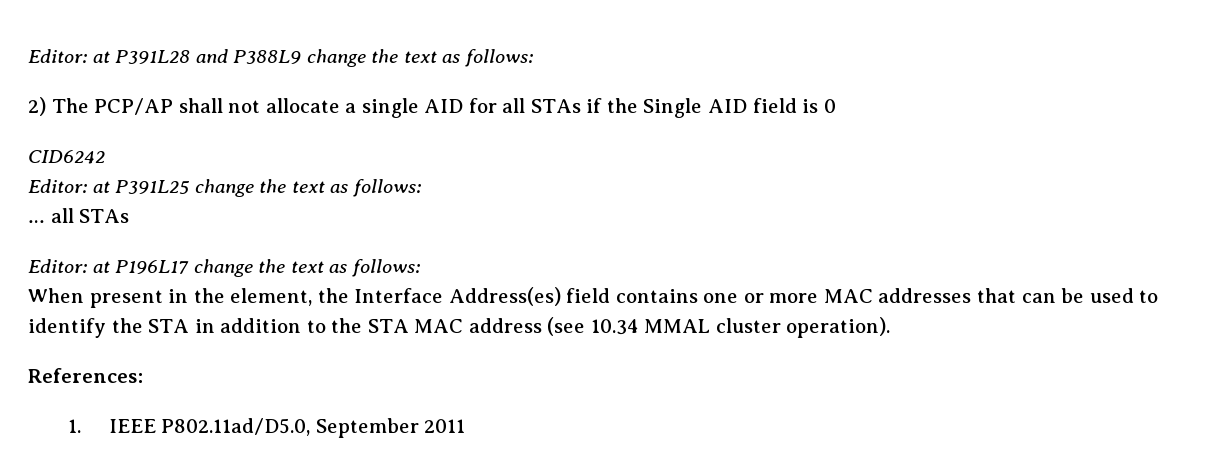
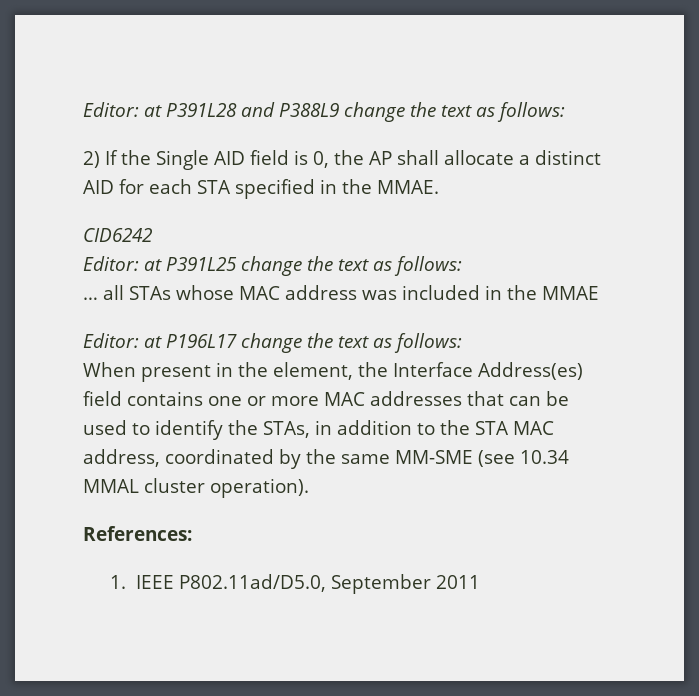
[51,98,603,118] The PCP/AP shall not allocate a single AID for all STAs if -> [105,150,118,165] If
[823,99,836,113] 0 -> [313,150,601,168] [83,179,439,199] 0, the AP shall allocate a distinct AID for each STA specified in the MMAE.
(130, 216) none -> [175,285,599,300] whose MAC address was included in the MMAE
[148,319,190,333] STA -> [263,421,310,438] STAs,
[468,318,542,333] address -> [83,449,473,469] address, coordinated by the same MM-SME

